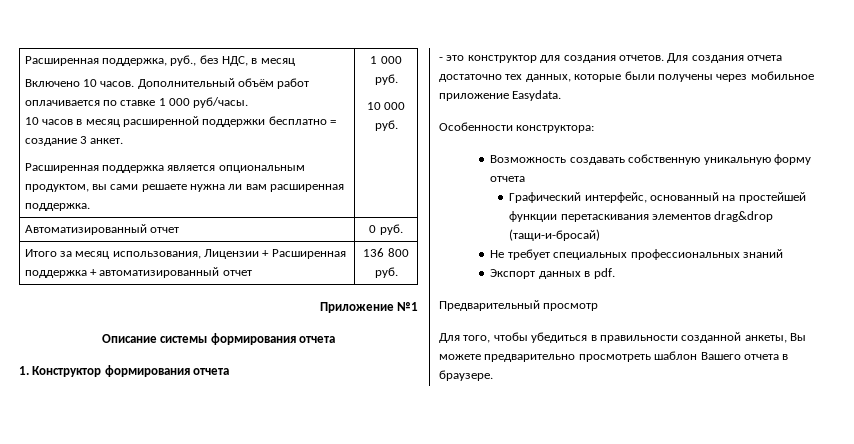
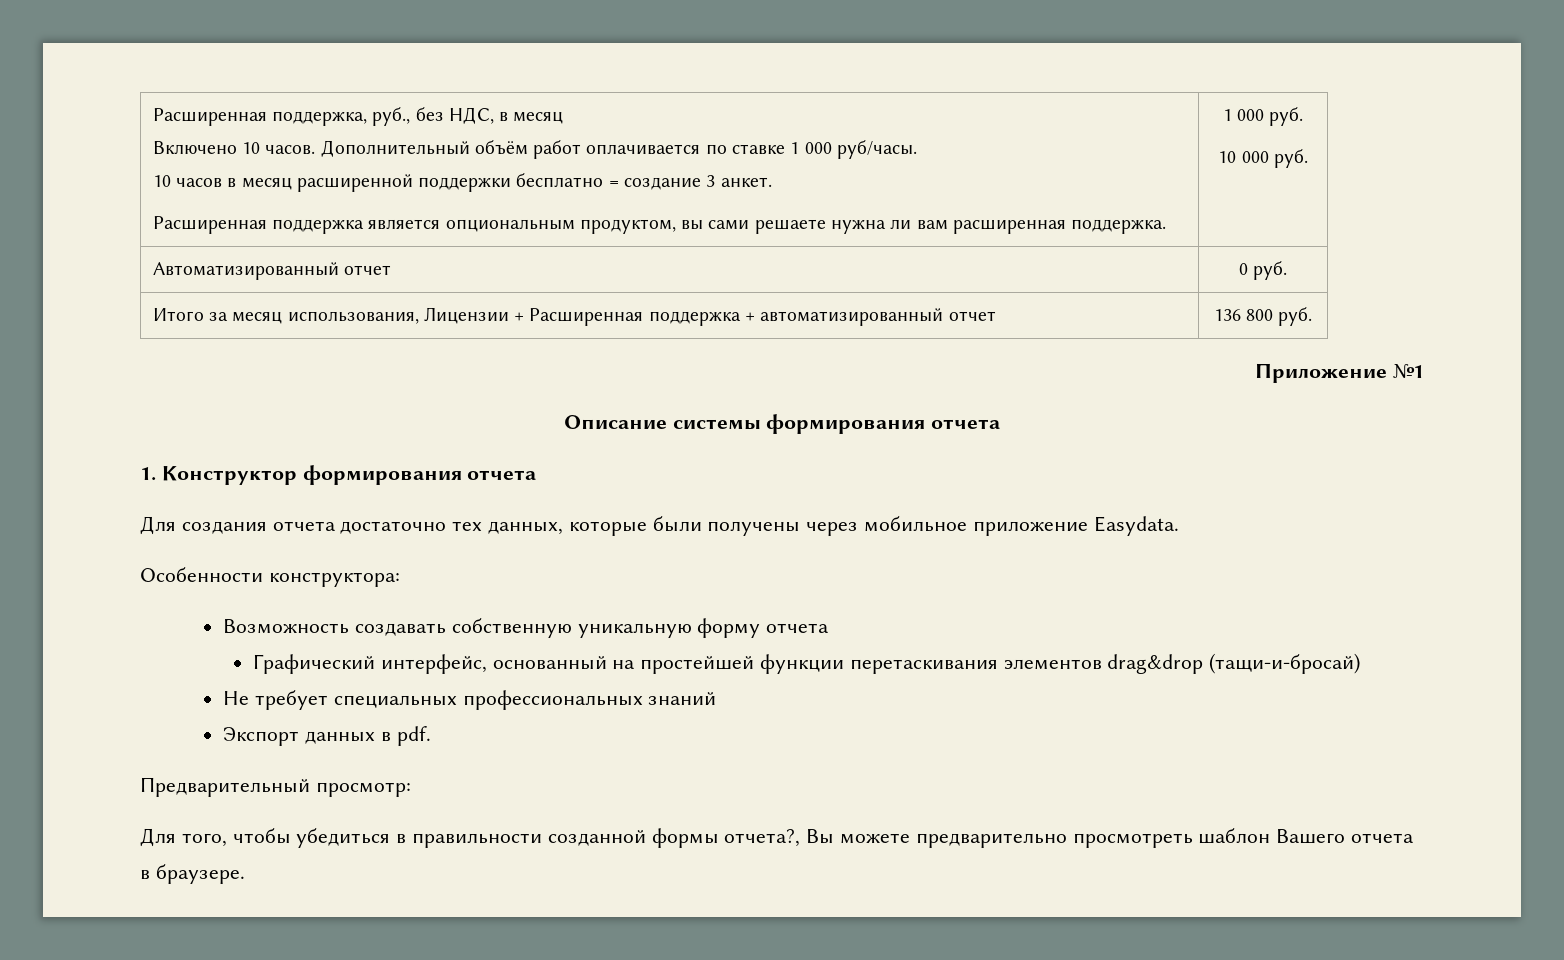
[439,55,664,63] - это конструктор для создания отчетов. -> (537, 475) none
[543,303,599,311] просмотр -> [315,782,411,797] просмотр:
[744,335,787,343] анкеты, -> [651,828,801,848] формы отчета?,

